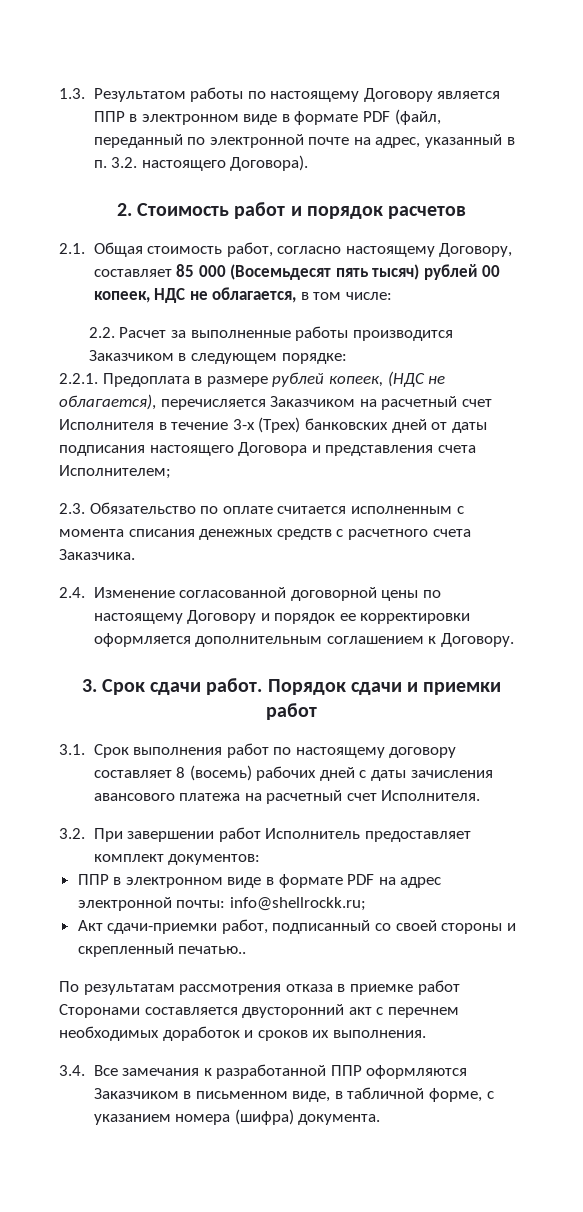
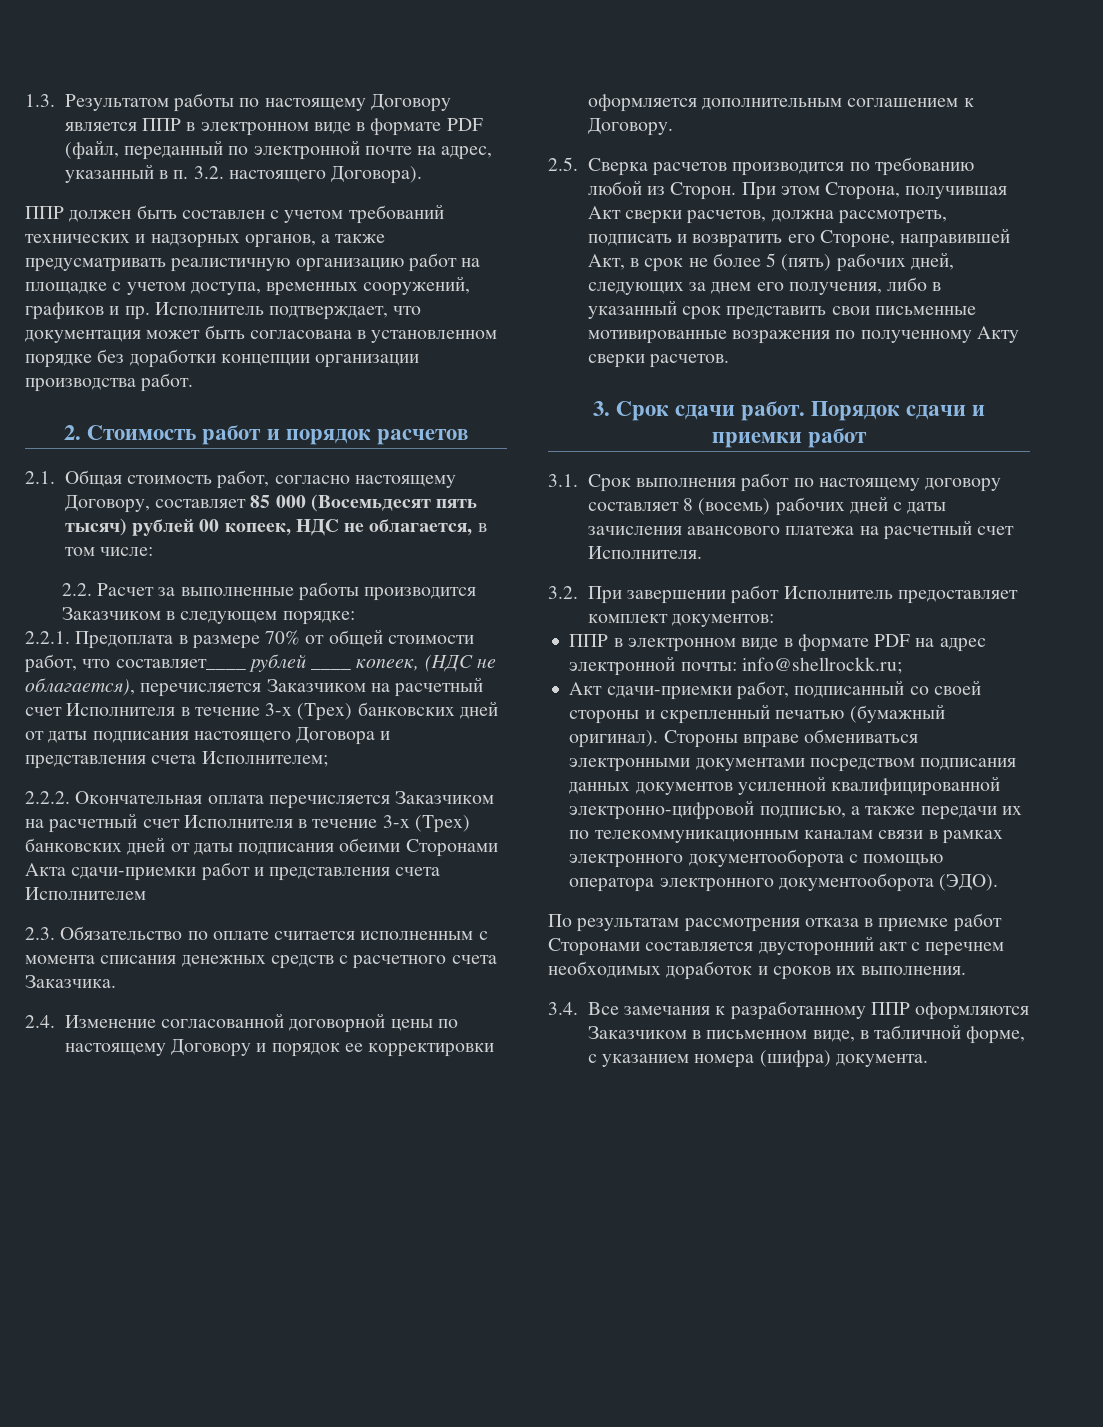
(309, 163) none -> [25,204,444,224] [25,234,386,248] [25,253,481,272] [25,276,471,296] [25,302,422,320] [25,325,498,343] [25,349,420,368] [25,373,194,392] // ППР должен быть составлен с учетом требований технических и надзорных органов, а также предусматривать реалистичную организацию работ на площадке с учетом доступа, временных сооружений, графиков и пр. Исполнитель подтверждает, что документация может быть согласована в установленном порядке без доработки концепции организации производства работ.
[272,372,325,387] рублей -> [265,629,474,647] [24,654,352,673] 70% от общей стоимости работ, что составляет____ рублей ____
(171, 472) none -> [25,791,495,809] [25,813,470,833] [25,837,498,857] [25,862,441,881] [25,887,146,900] // 2.2.2. Окончательная оплата перечисляется Заказчиком на расчетный счет Исполнителя в течение 3-х (Трех) банковских дней от даты подписания обеими Сторонами Акта сдачи-приемки работ и представления счета Исполнителем
(514, 640) none -> [548,157,974,176] [587,180,1008,200] [587,206,947,224] [587,228,1011,248] [587,252,954,272] [587,277,942,295] [587,300,976,320] [587,326,1019,344] [587,354,730,368] // 2.5. Сверка расчетов производится по требованию любой из Сторон. При этом Сторона, получившая Акт сверки расчетов, должна рассмотреть, подписать и возвратить его Стороне, направившей Акт, в срок не более 5 (пять) рабочих дней, следующих за днем его получения, либо в указанный срок представить свои письменные мотивированные возражения по полученному Акту сверки расчетов.
[178,946,247,954] печатью.. -> [775,704,945,723] [569,729,919,748] [569,758,1017,772] [569,776,1001,796] [569,800,1022,820] [569,830,1003,844] [569,849,944,868] [569,873,999,892] печатью (бумажный оригинал). Стороны вправе обмениваться электронными документами посредством подписания данных документов усиленной квалифицированной электронно-цифровой подписью, а также передачи их по телекоммуникационным каналам связи в рамках электронного документооборота с помощью оператора электронного документооборота (ЭДО).
[216,1064,327,1079] разработанной -> [729,1001,866,1020] разработанному

